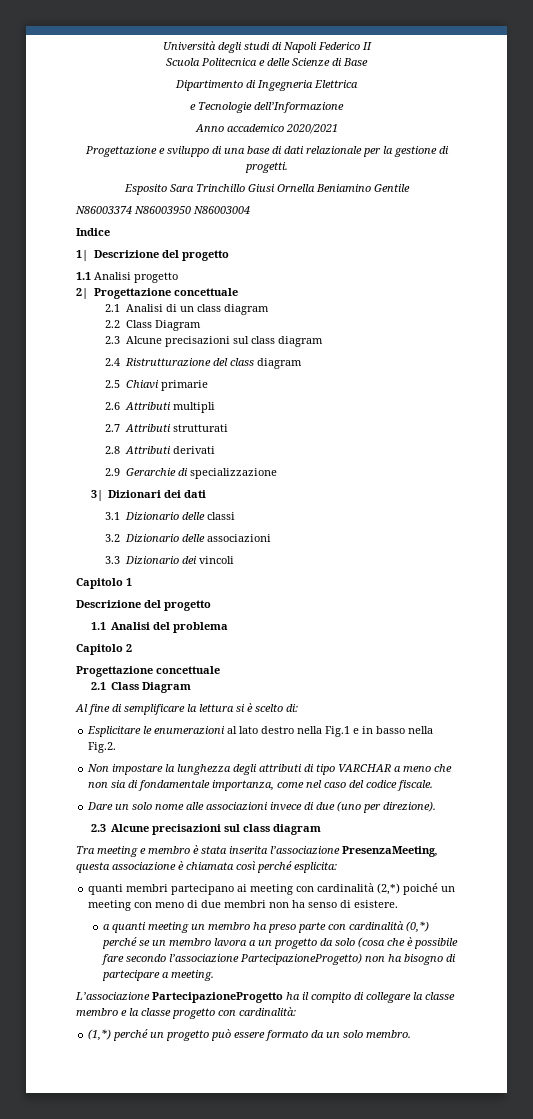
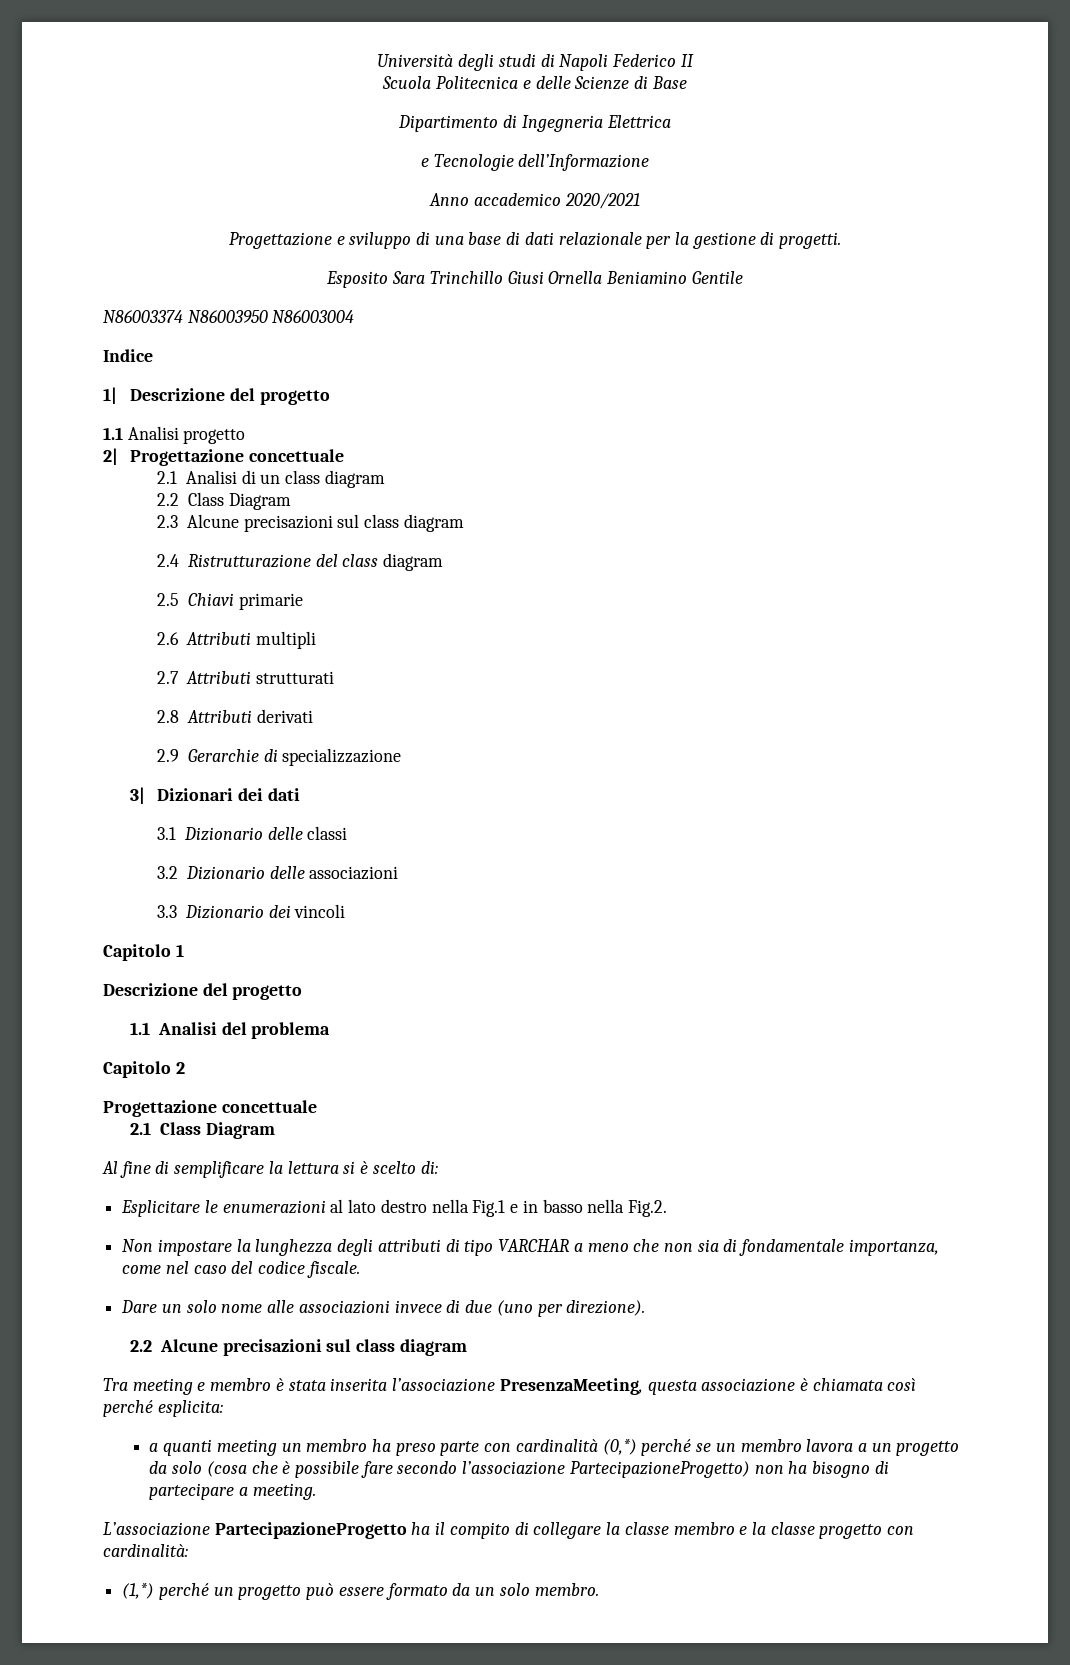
[90,824,106,832] 2.3 -> [130,1340,153,1352] 2.2
[88,883,456,895] [88,900,399,911] // quanti membri partecipano ai meeting con cardinalità (2,*) poiché un meeting con meno di due membri non ha senso di esistere. -> (223, 1408) none

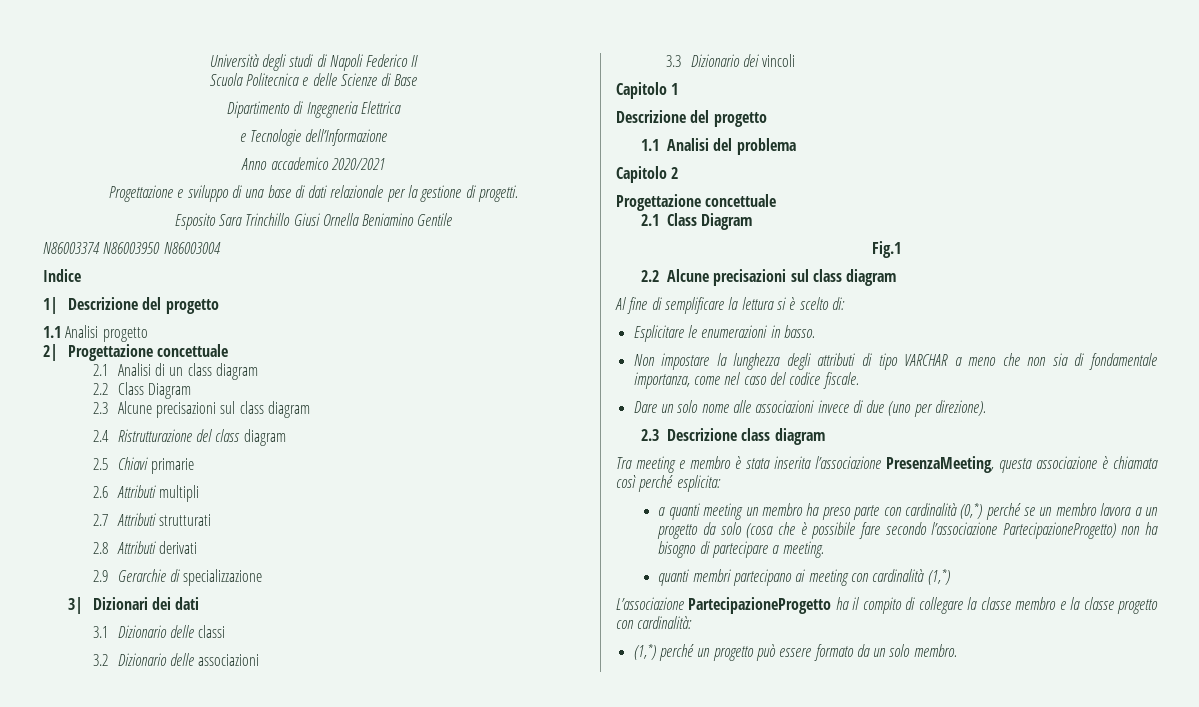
(275, 1130) none -> [872,241,901,258] [640,269,897,286] // Fig.1 // 2.2 Alcune precisazioni sul class diagram
[330,1199,667,1217] al lato destro nella Fig.1 e in basso nella Fig.2. -> [770,325,815,338] in basso.
[130,1339,352,1356] 2.2 Alcune precisazioni sul -> [640,428,737,441] 2.3 Descrizione
(316, 1491) none -> [658,569,950,586] // quanti membri partecipano ai meeting con cardinalità (1,*)

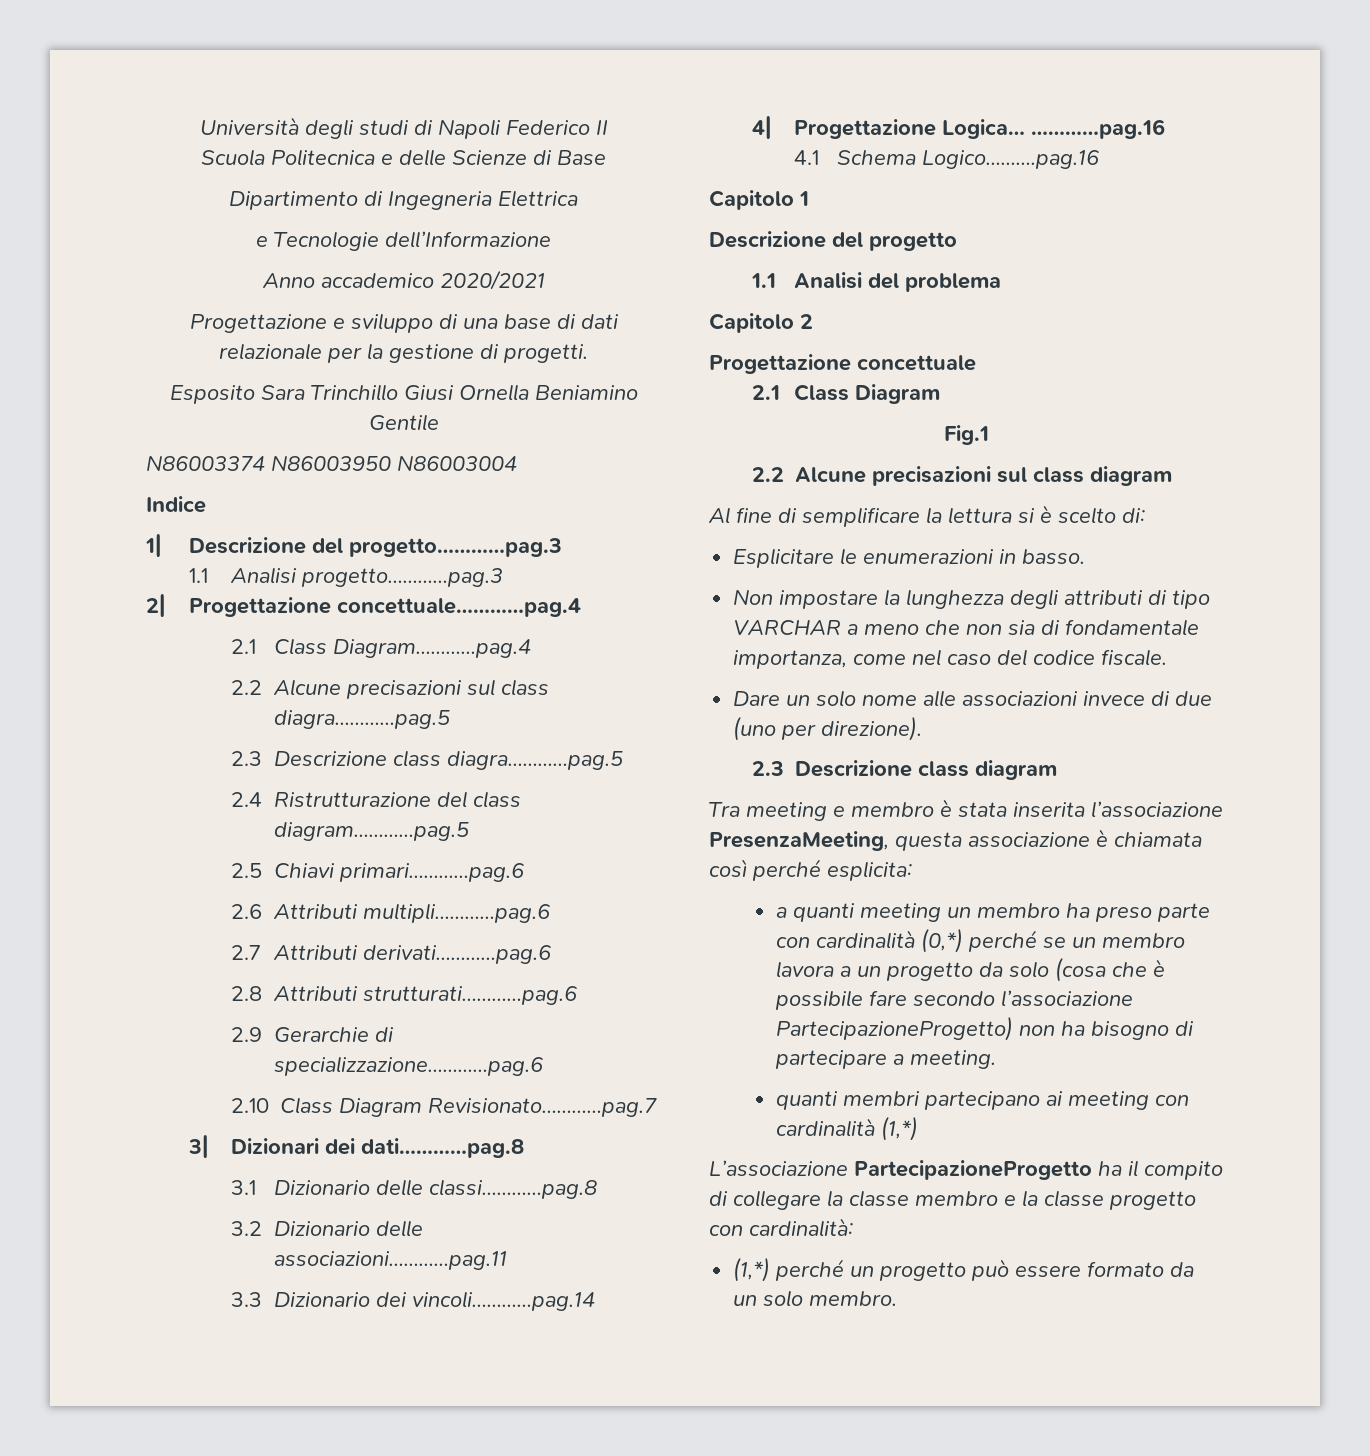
[165,299,219,314] [43,325,148,342] progetto // 1.1 Analisi progetto -> [348,538,562,557] [188,567,504,587] progetto…………pag.3 // 1.1 Analisi progetto…………pag.3
[157,344,229,357] [92,363,258,380] [92,382,191,399] [92,401,310,418] concettuale // 2.1 Analisi di un class diagram // 2.2 Class Diagram // 2.3 Alcune precisazioni sul class diagram -> [336,598,581,617] [231,638,531,658] [231,679,549,699] [273,710,450,729] [231,750,623,770] concettuale…………pag.4 // 2.1 Class Diagram…………pag.4 // 2.2 Alcune precisazioni sul class diagra…………pag.5 // 2.3 Descrizione class diagra…………pag.5
[243,429,286,446] diagram -> [273,822,469,841] diagram…………pag.5
[150,458,194,474] primarie -> [338,863,525,882] primari…………pag.6
[158,485,199,502] multipli -> [362,903,551,923] multipli…………pag.6
[158,514,211,526] strutturati -> [362,945,552,964] derivati…………pag.6
[158,541,197,554] derivati -> [362,986,578,1005] strutturati…………pag.6
[183,569,263,586] specializzazione -> [273,1056,544,1076] [231,1097,658,1117] specializzazione…………pag.6 // 2.10 Class Diagram Revisionato…………pag.7
[175,597,200,610] dati -> [361,1138,525,1158] dati…………pag.8
[198,625,226,638] classi -> [428,1179,597,1199] classi…………pag.8
[198,654,260,666] associazioni -> [273,1251,507,1270] associazioni…………pag.11
[762,54,796,67] vincoli -> [411,1291,595,1311] [751,116,1166,139] [794,150,1100,169] vincoli…………pag.14 // 4| Progettazione Logica… …………pag.16 // 4.1 Schema Logico……….pag.16

